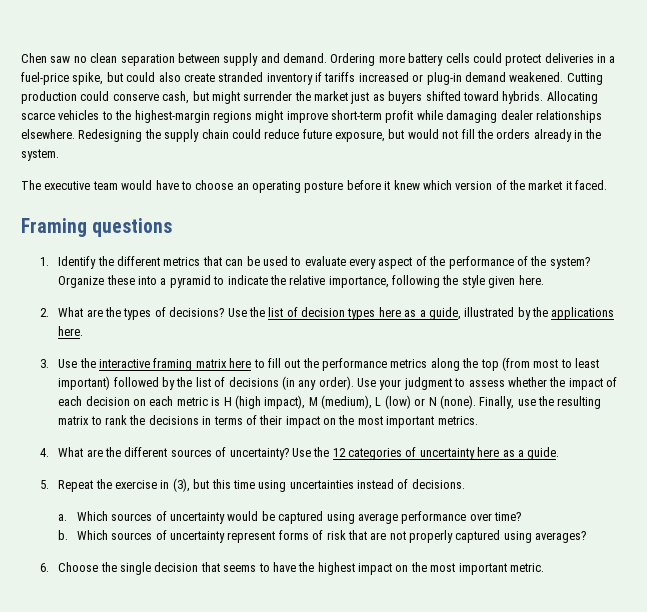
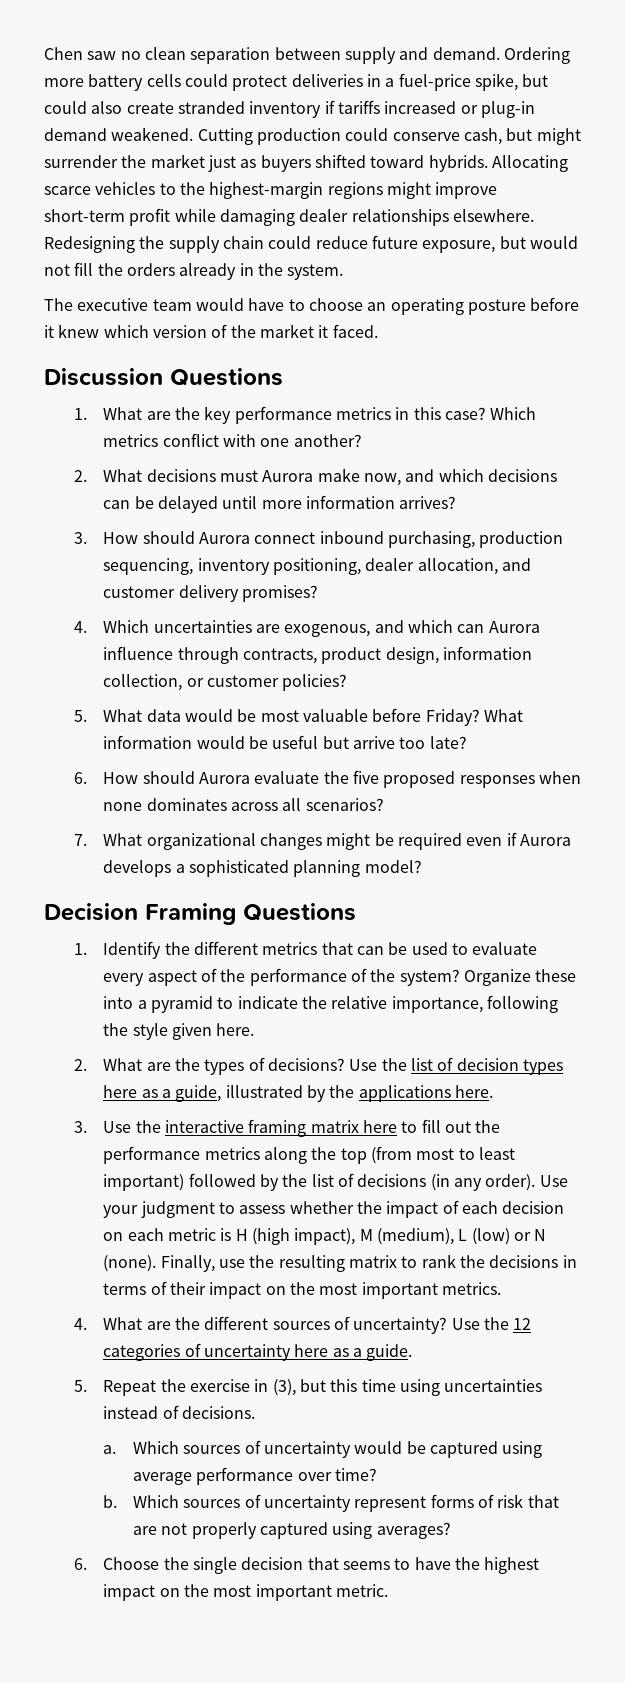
[21,218,173,237] Framing questions -> [44,368,283,386] [73,406,537,424] [103,433,362,447] [73,468,557,486] [103,495,457,513] [73,531,564,548] [103,558,531,575] [103,585,319,602] [73,620,540,637] [103,646,532,664] [103,674,348,691] [73,708,523,726] [103,735,467,749] [73,770,581,788] [103,798,384,811] [73,832,571,850] [103,860,422,877] [44,903,356,925] Discussion Questions // 1. What are the key performance metrics in this case? Which metrics conflict with one another? // 2. What decisions must Aurora make now, and which decisions can be delayed until more information arrives? // 3. How should Aurora connect inbound purchasing, production sequencing, inventory positioning, dealer allocation, and customer delivery promises? // 4. Which uncertainties are exogenous, and which can Aurora influence through contracts, product design, information collection, or customer policies? // 5. What data would be most valuable before Friday? What information would be useful but arrive too late? // 6. How should Aurora evaluate the five proposed responses when none dominates across all scenarios? // 7. What organizational changes might be required even if Aurora develops a sophisticated planning model? // Decision Framing Questions

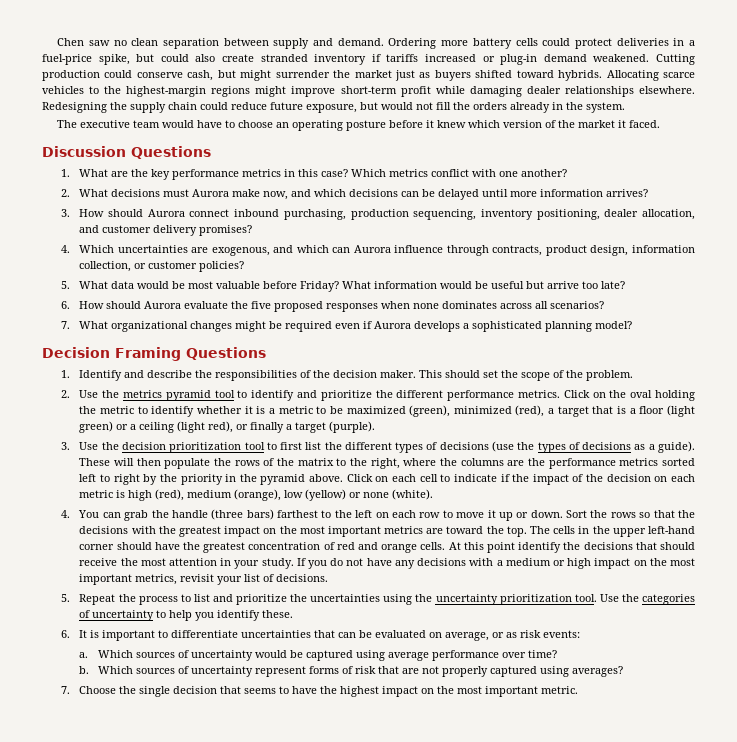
[164,941,538,955] [103,968,577,986] [103,995,558,1013] [103,1023,255,1040] [73,1057,563,1075] [103,1085,493,1102] [73,1119,501,1137] [103,1146,515,1164] [103,1173,568,1191] [103,1201,354,1218] the different metrics that can be used to evaluate every aspect of the performance of the system? Organize these into a pyramid to indicate the relative importance, following the style given here. // 2. What are the types of decisions? Use the list of decision types here as a guide, illustrated by the applications here. // 3. Use the interactive framing matrix here to fill out the performance metrics along the top (from most to least important) followed by the list of decisions (in any order). Use your judgment to assess whether -> [124,370,634,381] [60,390,696,401] [79,405,695,417] [79,421,376,433] [60,441,696,453] [79,458,695,469] [79,474,510,485] and describe the responsibilities of the decision maker. This should set the scope of the problem. // 2. Use the metrics pyramid tool to identify and prioritize the different performance metrics. Click on the oval holding the metric to identify whether it is a metric to be maximized (green), minimized (red), a target that is a floor (light green) or a ceiling (light red), or finally a target (purple). // 3. Use the decision prioritization tool to first list the different types of decisions (use the types of decisions as a guide). These will then populate the rows of the matrix to the right, where the columns are the performance metrics sorted left to right by the priority in the pyramid above. Click on each cell to indicate if
[461,1201,498,1214] each -> [586,474,604,482] the
[235,1228,547,1245] [103,1254,577,1272] [103,1281,501,1299] [73,1316,532,1334] [103,1343,413,1361] [73,1379,543,1396] [103,1405,256,1419] H (high impact), M (medium), L (low) or N (none). Finally, use the resulting matrix to rank the decisions in terms of their impact on the most important metrics. // 4. What are the different sources of uncertainty? Use the 12 categories of uncertainty here as a guide. // 5. Repeat the exercise in (3), but this time using uncertainties instead of decisions. -> [128,489,434,501] [60,509,696,521] [79,526,695,537] [79,542,696,553] [79,558,696,569] [79,574,329,585] [60,594,695,605] [79,610,294,621] [60,630,581,641] high (red), medium (orange), low (yellow) or none (white). // 4. You can grab the handle (three bars) farthest to the left on each row to move it up or down. Sort the rows so that the decisions with the greatest impact on the most important metrics are toward the top. The cells in the upper left-hand corner should have the greatest concentration of red and orange cells. At this point identify the decisions that should receive the most attention in your study. If you do not have any decisions with a medium or high impact on the most important metrics, revisit your list of decisions. // 5. Repeat the process to list and prioritize the uncertainties using the uncertainty prioritization tool. Use the categories of uncertainty to help you identify these. // 6. It is important to differentiate uncertainties that can be evaluated on average, or as risk events:
[73,1558,87,1570] 6. -> [60,686,70,694] 7.

